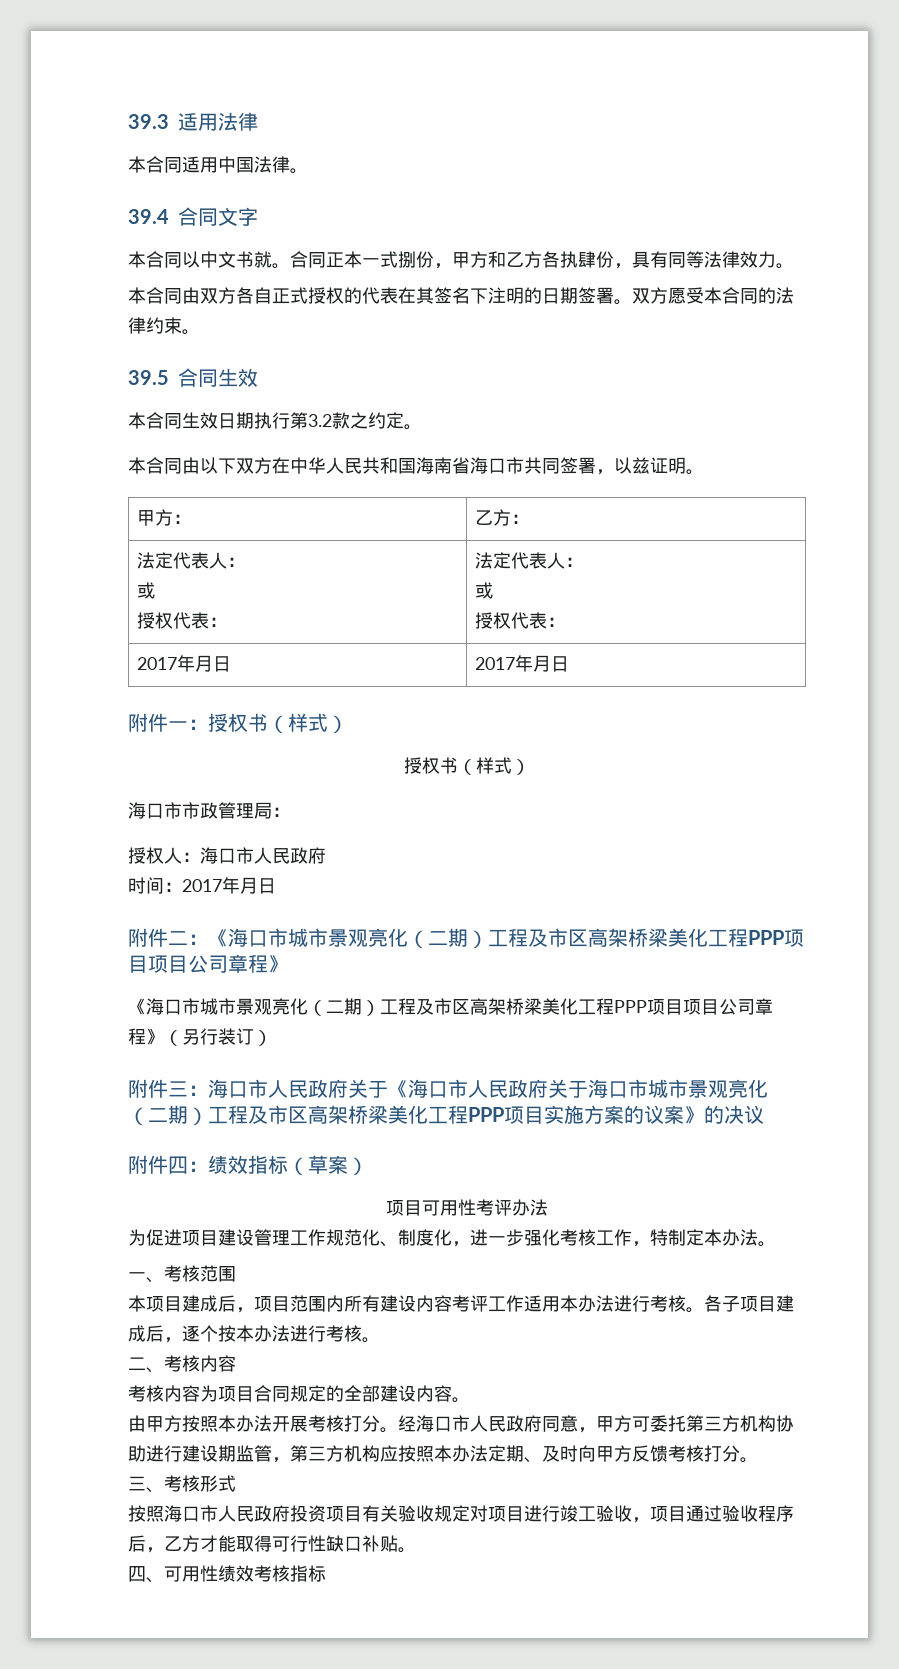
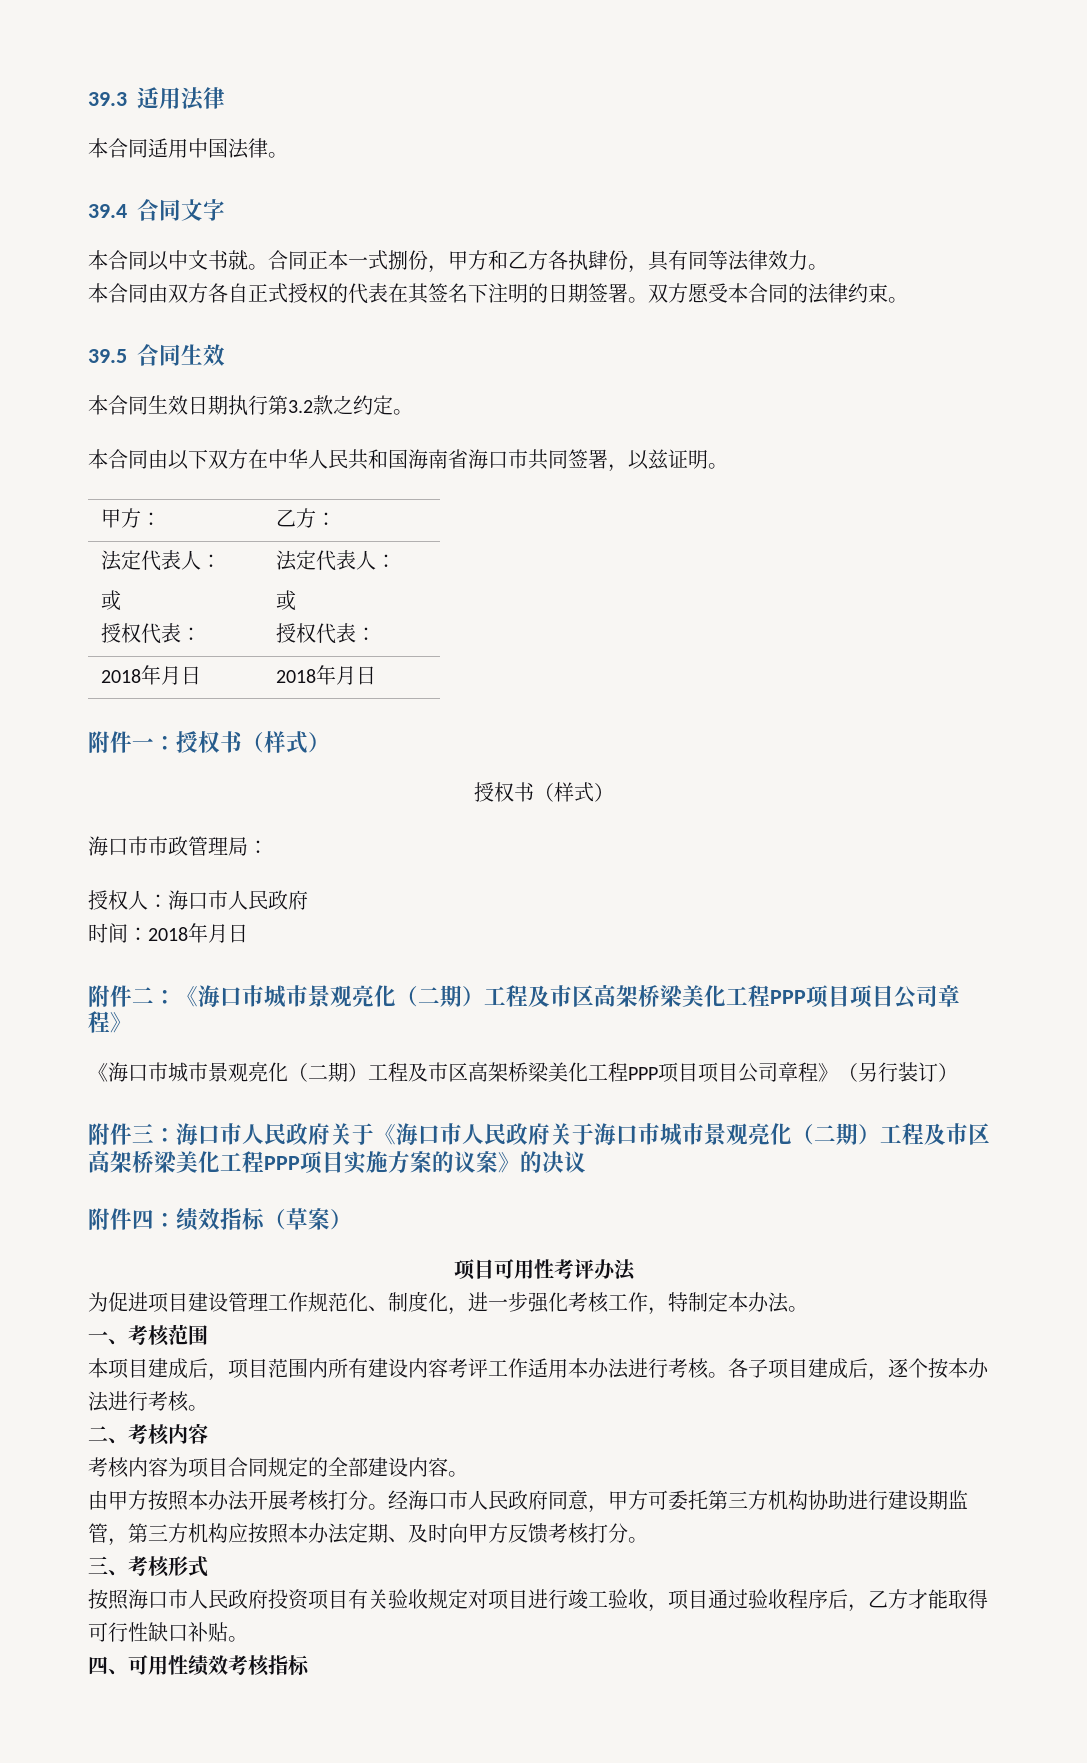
[136,657,177,670] 2017 -> [101,669,142,683] 2018
[474,657,515,670] 2017 -> [276,669,317,683] 2018
[182,879,222,892] 2017 -> [148,927,188,941] 2018

